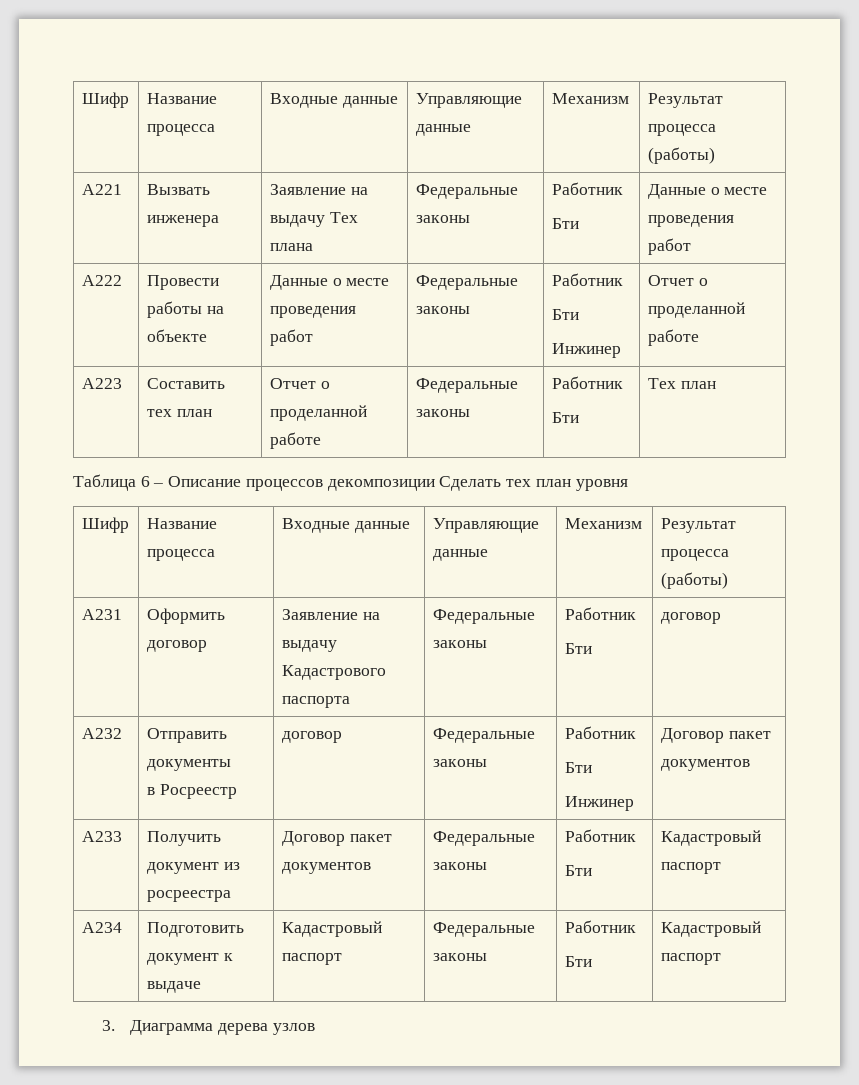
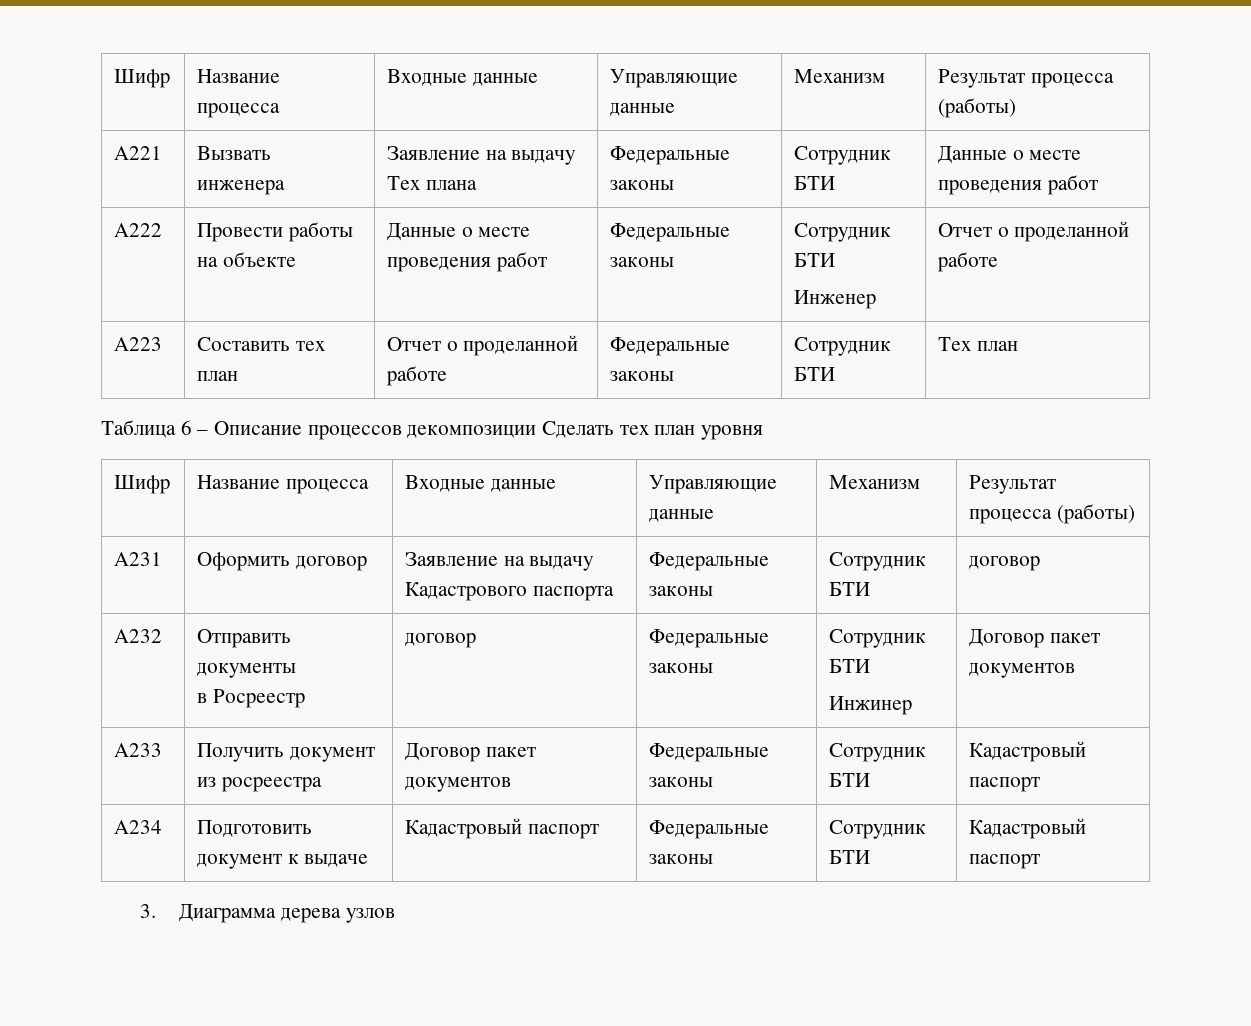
[551,182,623,195] [551,218,579,229] Работник // Бти -> [794,146,892,165] [794,176,836,190] Сотрудник БТИ
[551,273,623,286] [551,309,579,320] [551,343,621,358] Работник // Бти // Инжинер -> [794,223,892,242] [794,253,836,267] [794,290,877,309] Сотрудник БТИ // Инженер
[551,376,623,389] [551,412,579,423] Работник // Бти -> [794,337,892,356] [794,367,836,381] Сотрудник БТИ
[564,607,636,620] [564,643,592,654] Работник // Бти -> [829,552,927,571] [829,582,871,596] Сотрудник БТИ
[564,726,636,739] [564,762,592,773] Работник // Бти -> [829,629,927,648] [829,659,871,673] Сотрудник БТИ
[564,829,636,842] [564,865,592,876] Работник // Бти -> [829,743,927,762] [829,773,871,787] Сотрудник БТИ
[564,920,636,933] [564,956,592,967] Работник // Бти -> [829,820,927,839] [829,850,871,864] Сотрудник БТИ

